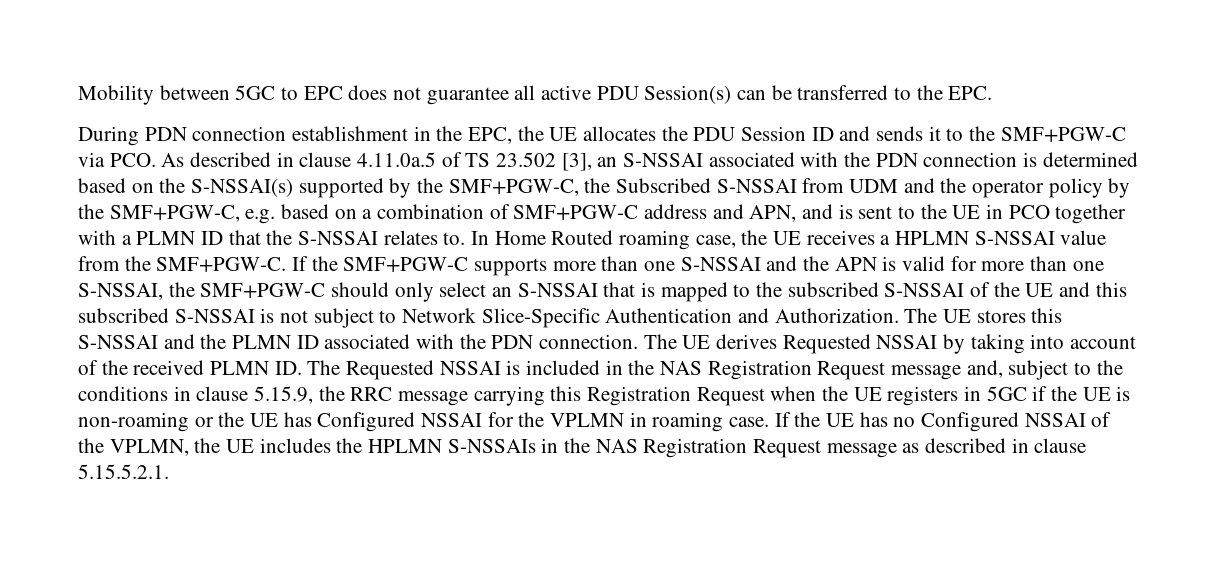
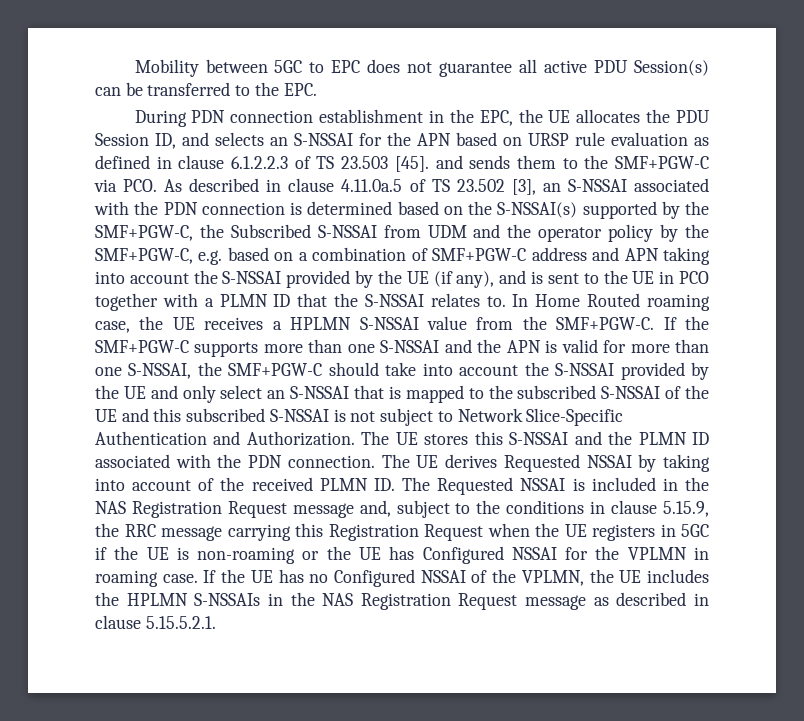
[811,127,834,141] ID -> [155,132,709,149] [95,155,429,172] ID, and selects an S-NSSAI for the APN based on URSP rule evaluation as defined in clause 6.1.2.2.3 of TS 23.503 [45].
[928,126,941,141] it -> [516,155,556,169] them
[749,205,797,222] APN, -> [624,247,710,265] [95,270,495,288] APN taking into account the S-NSSAI provided by the UE (if any),
(390, 289) none -> [385,362,709,380] [95,385,178,399] take into account the S-NSSAI provided by the UE and

